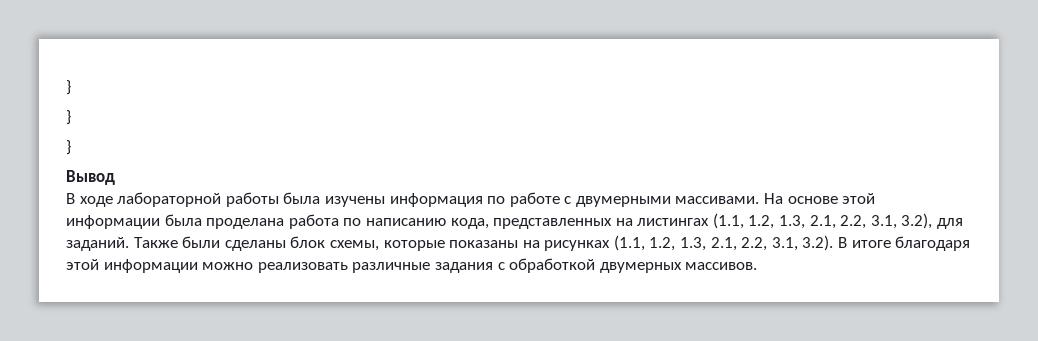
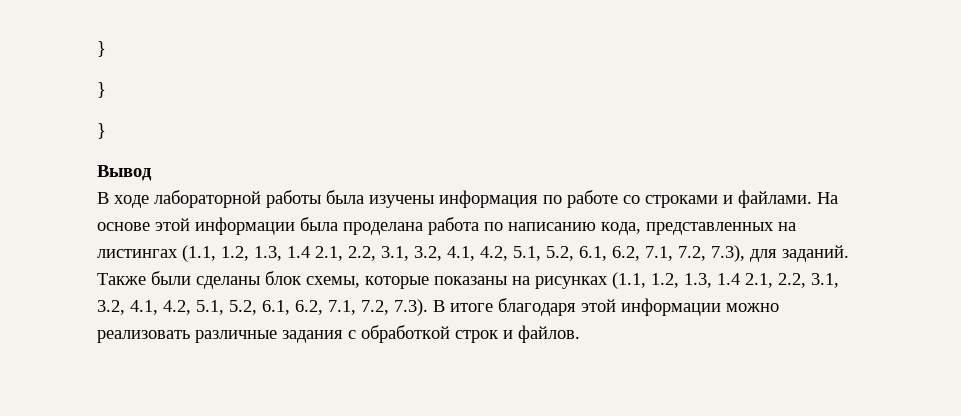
[564,196,760,207] с двумерными массивами. -> [623,190,812,208] со строками и файлами.
[809,213,933,229] 2.1, 2.2, 3.1, 3.2), -> [287,245,745,262] 1.4 2.1, 2.2, 3.1, 3.2, 4.1, 4.2, 5.1, 5.2, 6.1, 6.2, 7.1, 7.2, 7.3),
[710,235,834,251] 2.1, 2.2, 3.1, 3.2). -> [717,273,839,288] [97,299,428,316] 1.4 2.1, 2.2, 3.1, 3.2, 4.1, 4.2, 5.1, 5.2, 6.1, 6.2, 7.1, 7.2, 7.3).
[599,262,758,273] двумерных массивов. -> [455,325,580,343] строк и файлов.

